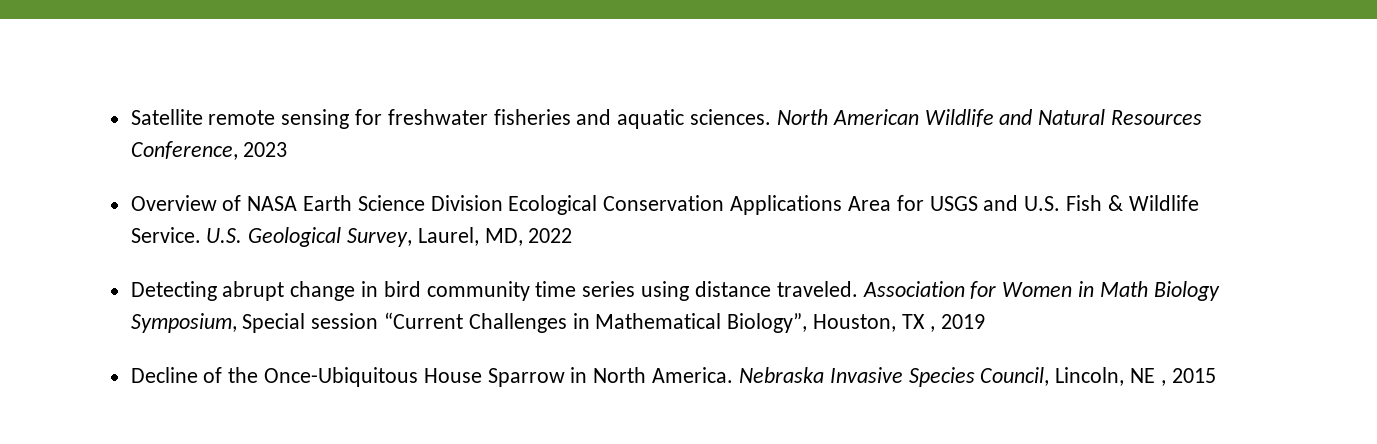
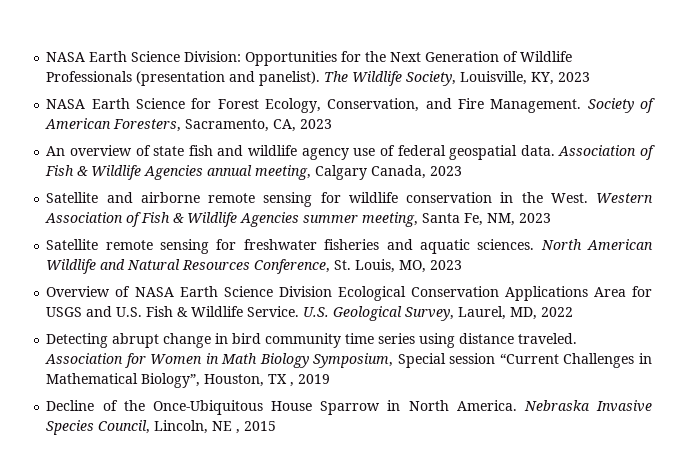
(130, 117) none -> [46,51,573,66] [46,71,591,86] [46,98,656,113] [45,118,333,132] [46,145,655,160] [45,165,463,180] [46,192,654,207] [45,212,552,227] NASA Earth Science Division: Opportunities for the Next Generation of Wildlife Professionals (presentation and panelist). The Wildlife Society, Louisville, KY, 2023 // NASA Earth Science for Forest Ecology, Conservation, and Fire Management. Society of American Foresters, Sacramento, CA, 2023 // An overview of state fish and wildlife agency use of federal geospatial data. Association of Fish & Wildlife Agencies annual meeting, Calgary Canada, 2023 // Satellite and airborne remote sensing for wildlife conservation in the West. Western Association of Fish & Wildlife Agencies summer meeting, Santa Fe, NM, 2023 //
(238, 150) none -> [334,259,427,273] St. Louis, MO,

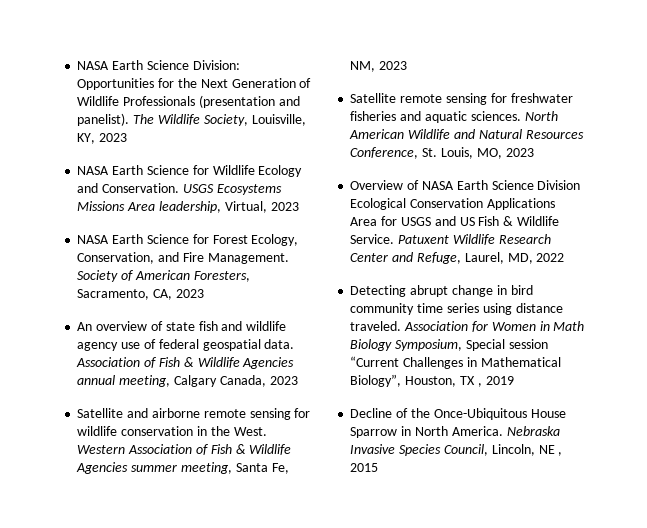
(591, 77) none -> [77,165,303,177] [77,183,282,195] [77,201,299,213] // NASA Earth Science for Wildlife Ecology and Conservation. USGS Ecosystems Missions Area leadership, Virtual, 2023
[116,307,143,317] U.S. -> [459,217,475,226] US
[303,306,455,321] U.S. Geological Survey, -> [398,234,551,245] [350,252,461,264] Patuxent Wildlife Research Center and Refuge,

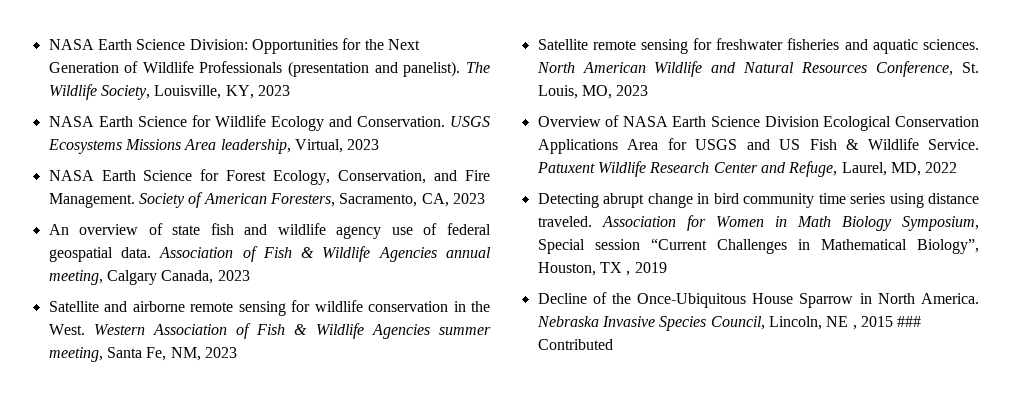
(379, 467) none -> [897,316,922,327] [537,339,613,350] ### Contributed

